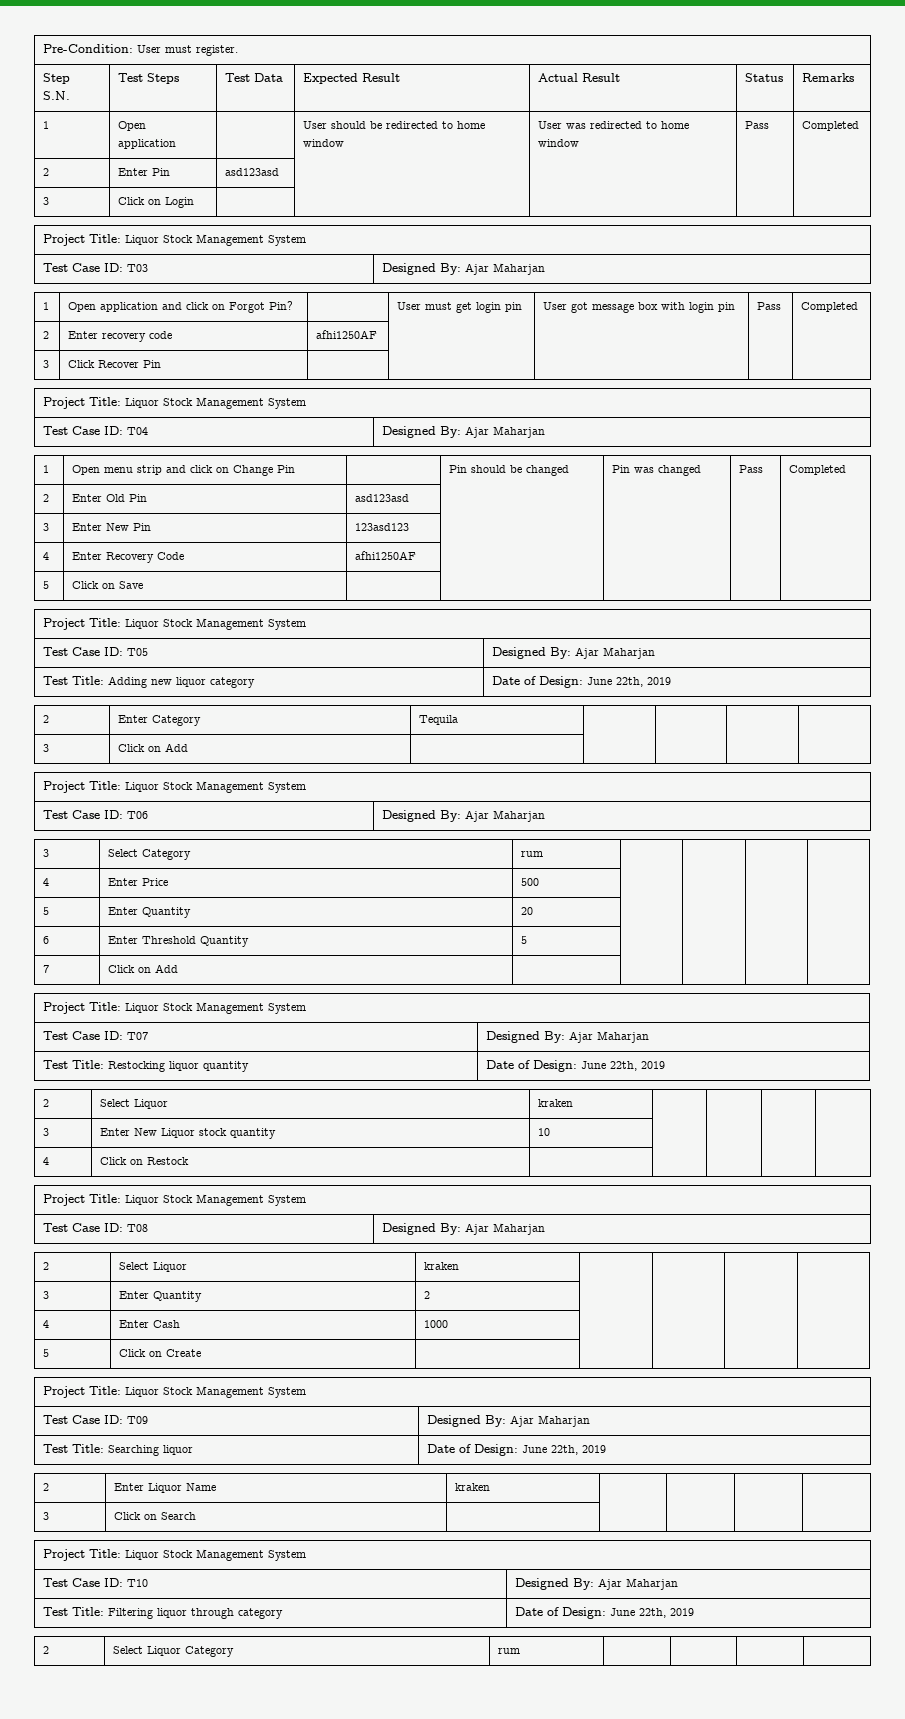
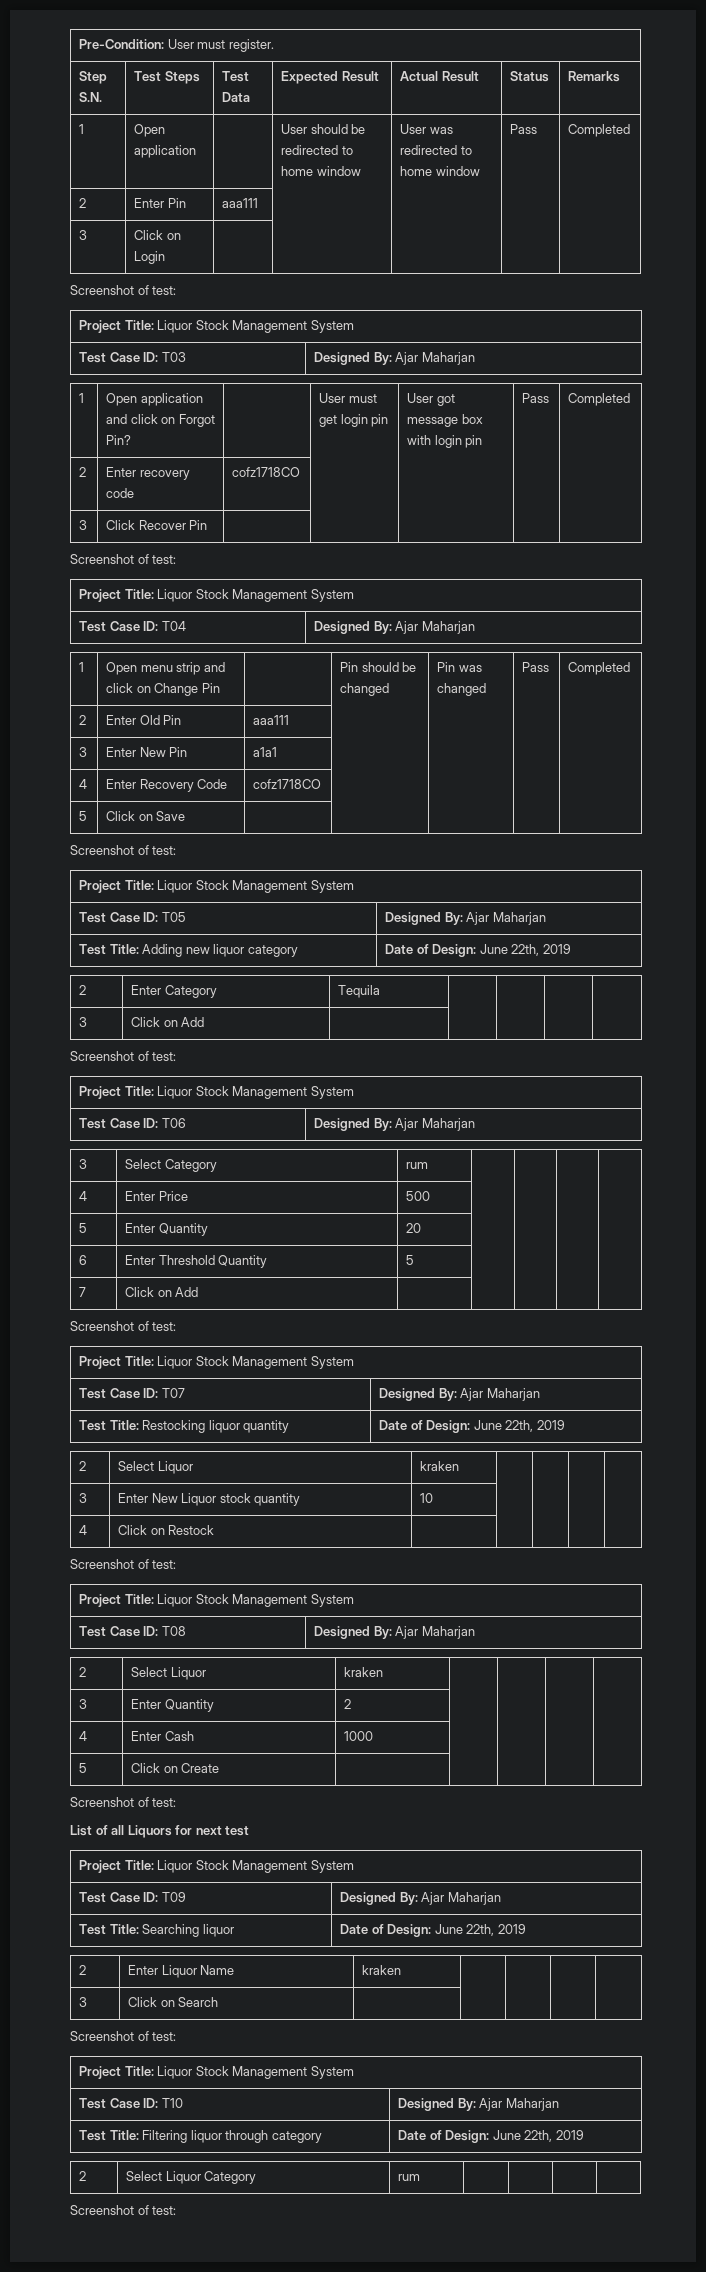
[225,168,280,176] asd123asd -> [222,198,259,208] aaa111
(195, 202) none -> [70,285,177,295] // Screenshot of test:
[316,330,378,339] afhi1250AF -> [232,467,301,477] cofz1718CO
(162, 364) none -> [70,554,177,564] // Screenshot of test:
[355,494,410,502] asd123asd -> [253,715,290,725] aaa111
[355,523,410,531] 123asd123 -> [253,747,278,757] a1a1
[355,551,417,560] afhi1250AF -> [253,779,322,789] cofz1718CO
(144, 585) none -> [70,845,177,855] // Screenshot of test:
(189, 747) none -> [70,1051,177,1061] // Screenshot of test:
(179, 968) none -> [70,1321,177,1331] // Screenshot of test:
(190, 1161) none -> [70,1559,177,1569] // Screenshot of test:
(202, 1353) none -> [70,1797,177,1807] [70,1825,250,1838] // Screenshot of test: // List of all Liquors for next test
(197, 1516) none -> [70,2031,177,2041] // Screenshot of test:
(521, 1651) none -> [70,2205,177,2215] // Screenshot of test:

